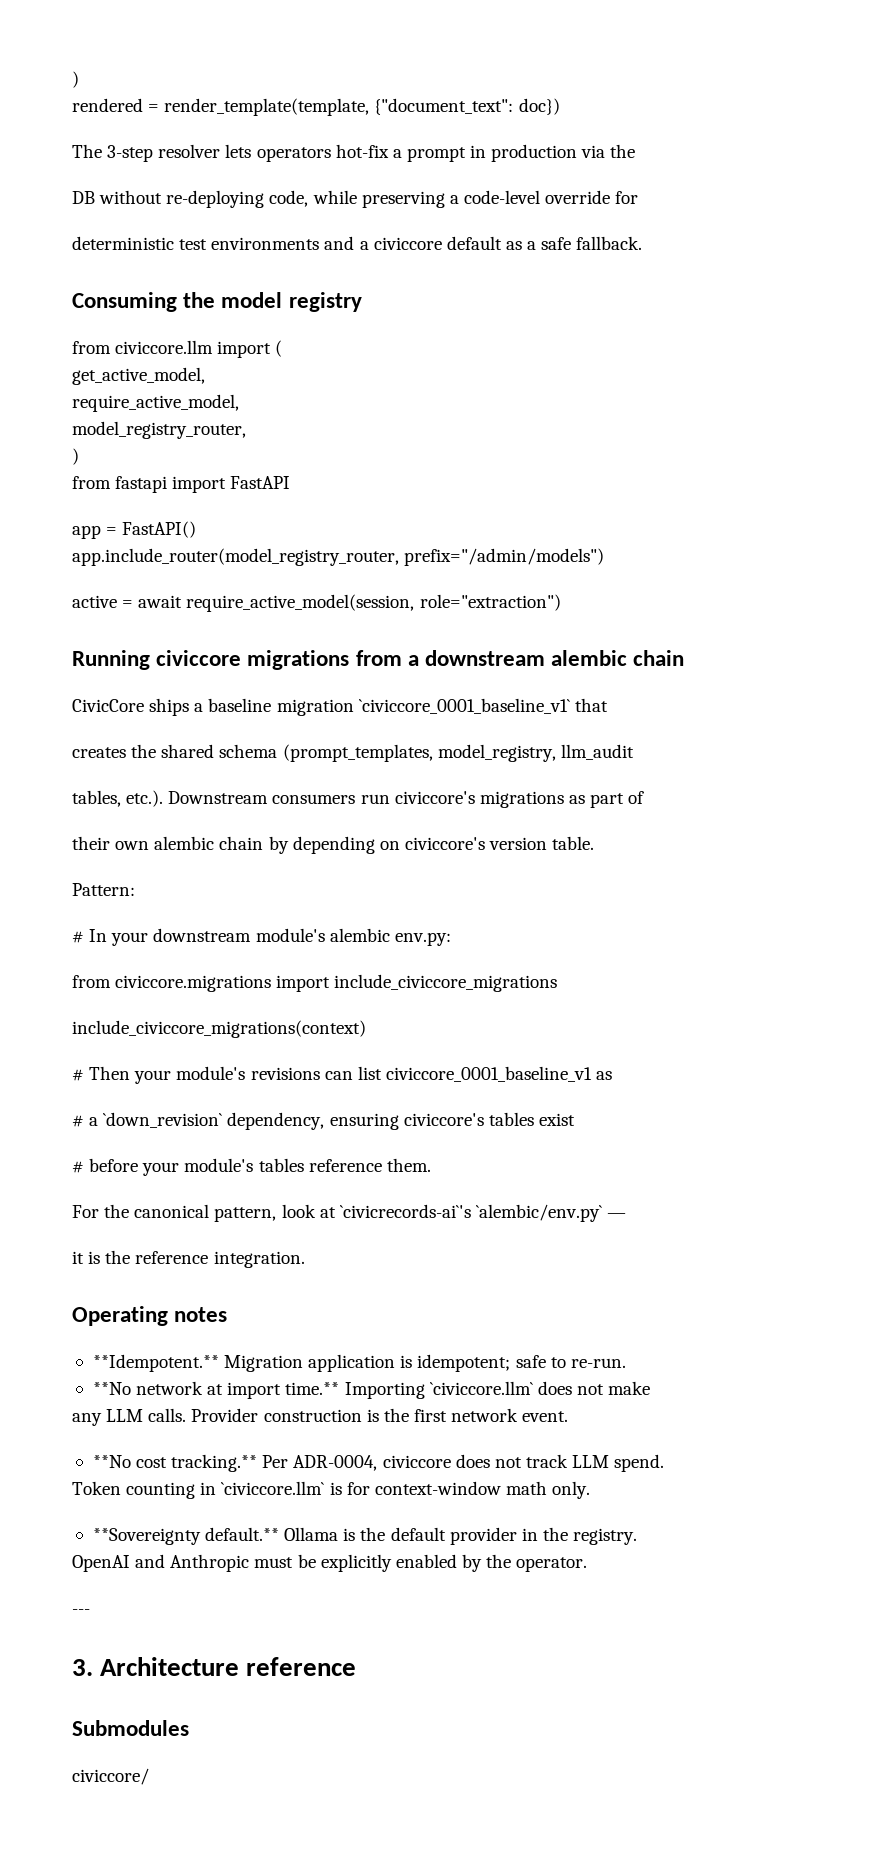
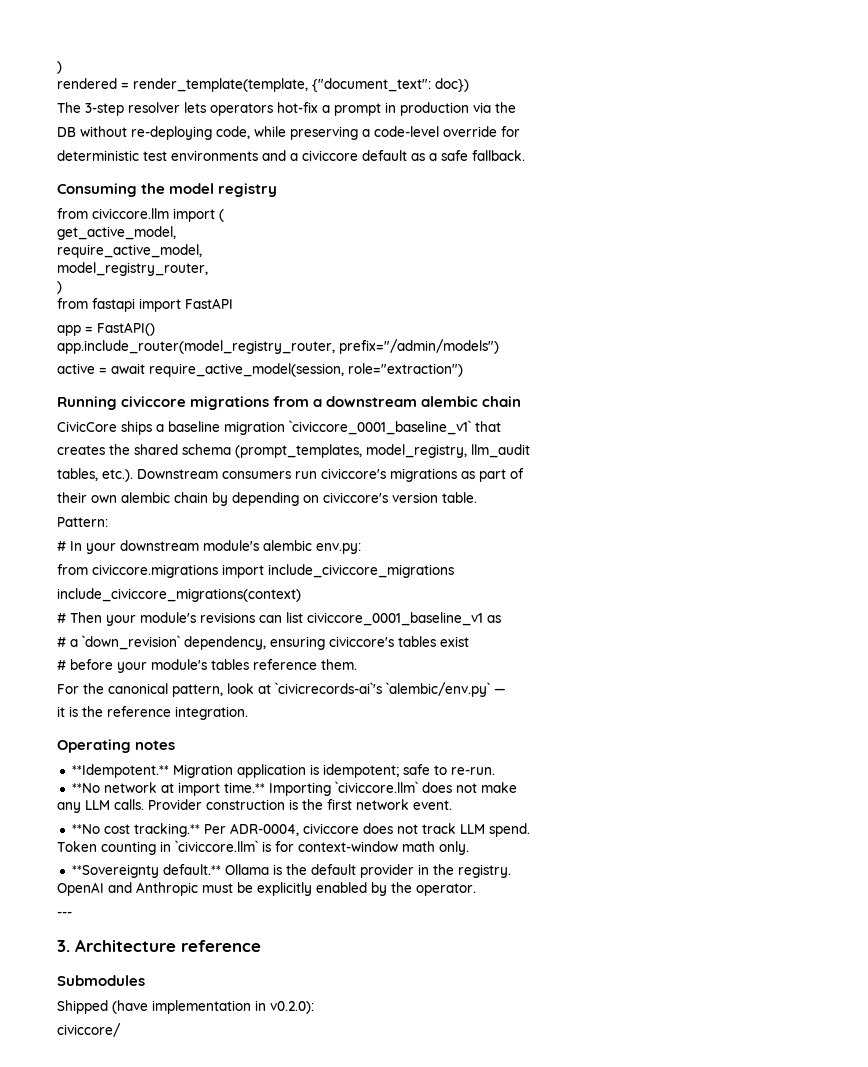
(189, 1728) none -> [57,1000,314,1014] // Shipped (have implementation in v0.2.0):

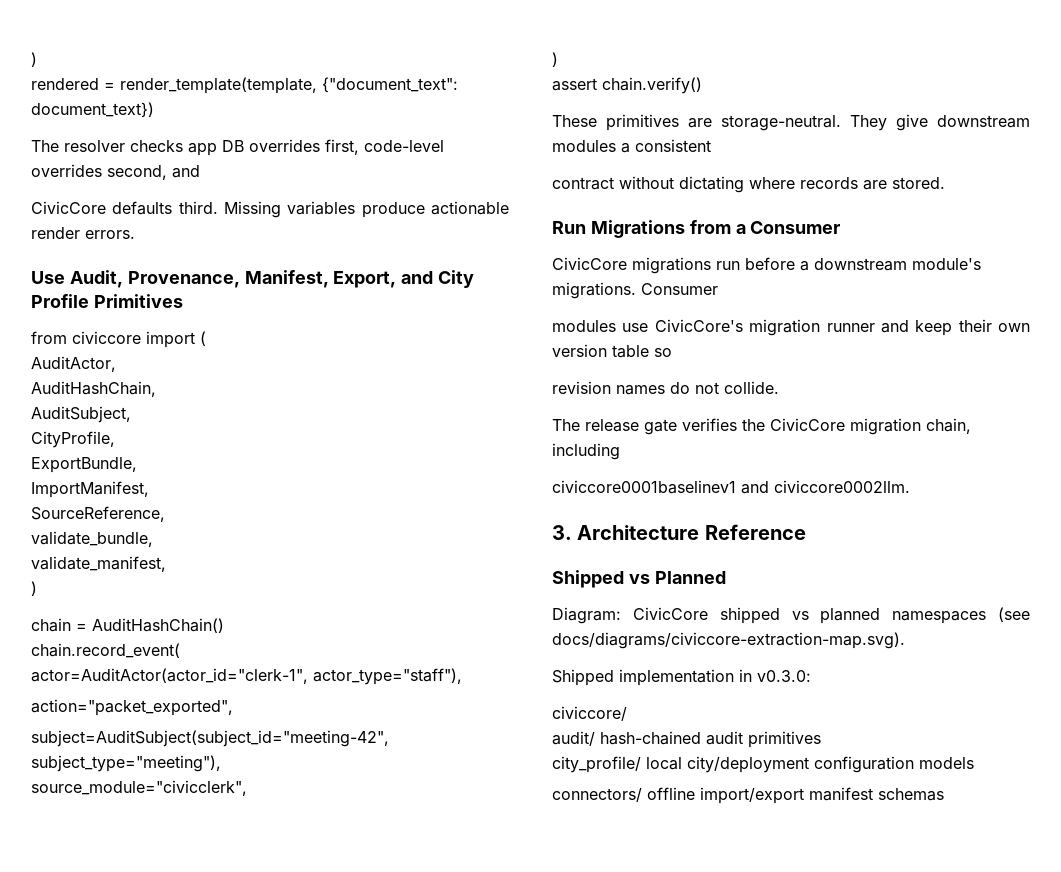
[435,78,469,92] [57,102,516,116] [57,126,520,140] [57,150,525,161] [57,183,278,197] [57,208,169,219] doc}) // The 3-step resolver lets operators hot-fix a prompt in production via the // DB without re-deploying code, while preserving a code-level override for // deterministic test environments and a civiccore default as a safe fallback. // Consuming the model registry // from civiccore.llm -> [31,102,154,118] [31,139,444,156] [31,164,200,180] [31,201,509,218] [31,227,135,239] [31,270,475,288] [31,294,183,308] [31,331,141,344] document_text}) // The resolver checks app DB overrides first, code-level overrides second, and // CivicCore defaults third. Missing variables produce actionable render errors. // Use Audit, Provenance, Manifest, Export, and City Profile Primitives // from civiccore
[57,226,176,240] [57,244,202,258] [57,262,208,276] [57,281,62,294] [57,298,233,312] [57,322,155,336] [57,339,499,354] [57,363,463,377] [57,396,522,410] [57,420,501,435] [57,444,530,458] [57,468,524,482] [57,492,477,506] [57,517,108,527] [57,540,361,554] [57,564,454,578] [57,588,301,602] [57,612,501,626] [57,635,469,650] [57,659,357,673] [57,682,506,697] [57,706,248,720] [57,739,176,753] [71,764,495,778] [71,781,517,796] [57,799,452,813] [71,823,530,837] [57,840,469,855] [71,864,511,878] [57,882,476,896] [57,911,72,917] get_active_model, // require_active_model, // model_registry_router, // ) // from fastapi import FastAPI // app = FastAPI() // app.include_router(model_registry_router, prefix="/admin/models") // active = await require_active_model(session, role="extraction") // Running civiccore migrations from a downstream alembic chain // CivicCore ships a baseline migration `civiccore_0001_baseline_v1` that // creates the shared schema (prompt_templates, model_registry, llm_audit // tables, etc.). Downstream consumers run civiccore's migrations as part of // their own alembic chain by depending on civiccore's version table. // Pattern: // # In your downstream module's alembic env.py: // from civiccore.migrations import include_civiccore_migrations // include_civiccore_migrations(context) // # Then your module's revisions can list civiccore_0001_baseline_v1 as // # a `down_revision` dependency, ensuring civiccore's tables exist // # before your module's tables reference them. // For the canonical pattern, look at `civicrecords-ai`'s `alembic/env.py` — // it is the reference integration. // Operating notes // **Idempotent.** Migration application is idempotent; safe to re-run. // **No network at import time.** Importing `civiccore.llm` does not make // any LLM calls. Provider construction is the first network event. // **No cost tracking.** Per ADR-0004, civiccore does not track LLM spend. // Token counting in `civiccore.llm` is for context-window math only. // **Sovereignty default.** Ollama is the default provider in the registry. // OpenAI and Anthropic must be explicitly enabled by the operator. // --- -> [31,356,116,372] [31,381,156,397] [31,406,131,423] [31,431,115,448] [31,457,137,473] [31,481,149,498] [31,506,165,522] [31,531,153,547] [31,556,166,572] [31,581,37,596] [31,618,224,633] [31,643,180,658] [31,668,462,685] [31,699,233,716] [31,730,389,747] [31,755,221,772] [31,780,247,796] [552,52,558,67] [552,77,702,94] [552,114,1030,131] [552,139,711,153] [552,176,945,193] [552,220,841,238] [552,257,981,274] [552,282,718,299] [552,319,1030,336] [552,344,672,358] [552,381,779,395] [552,418,971,435] [552,443,620,460] [552,480,910,494] AuditActor, // AuditHashChain, // AuditSubject, // CityProfile, // ExportBundle, // ImportManifest, // SourceReference, // validate_bundle, // validate_manifest, // ) // chain = AuditHashChain() // chain.record_event( // actor=AuditActor(actor_id="clerk-1", actor_type="staff"), // action="packet_exported", // subject=AuditSubject(subject_id="meeting-42", subject_type="meeting"), // source_module="civicclerk", // ) // assert chain.verify() // These primitives are storage-neutral. They give downstream modules a consistent // contract without dictating where records are stored. // Run Migrations from a Consumer // CivicCore migrations run before a downstream module's migrations. Consumer // modules use CivicCore's migration runner and keep their own version table so // revision names do not collide. // The release gate verifies the CivicCore migration chain, including // civiccore0001baselinev1 and civiccore0002llm.
[181,940,261,952] [57,975,145,986] [57,1000,148,1014] reference // Submodules // Shipped (have -> [704,524,806,540] [552,570,726,588] [552,607,1030,624] [552,632,905,649] [552,669,614,686] Reference // Shipped vs Planned // Diagram: CivicCore shipped vs planned namespaces (see docs/diagrams/civiccore-extraction-map.svg). // Shipped
[270,1001,314,1014] v0.2.0): -> [757,670,811,682] v0.3.0:
(121, 1030) none -> [552,731,821,748] [552,756,974,773] [552,787,944,804] // audit/ hash-chained audit primitives // city_profile/ local city/deployment configuration models // connectors/ offline import/export manifest schemas

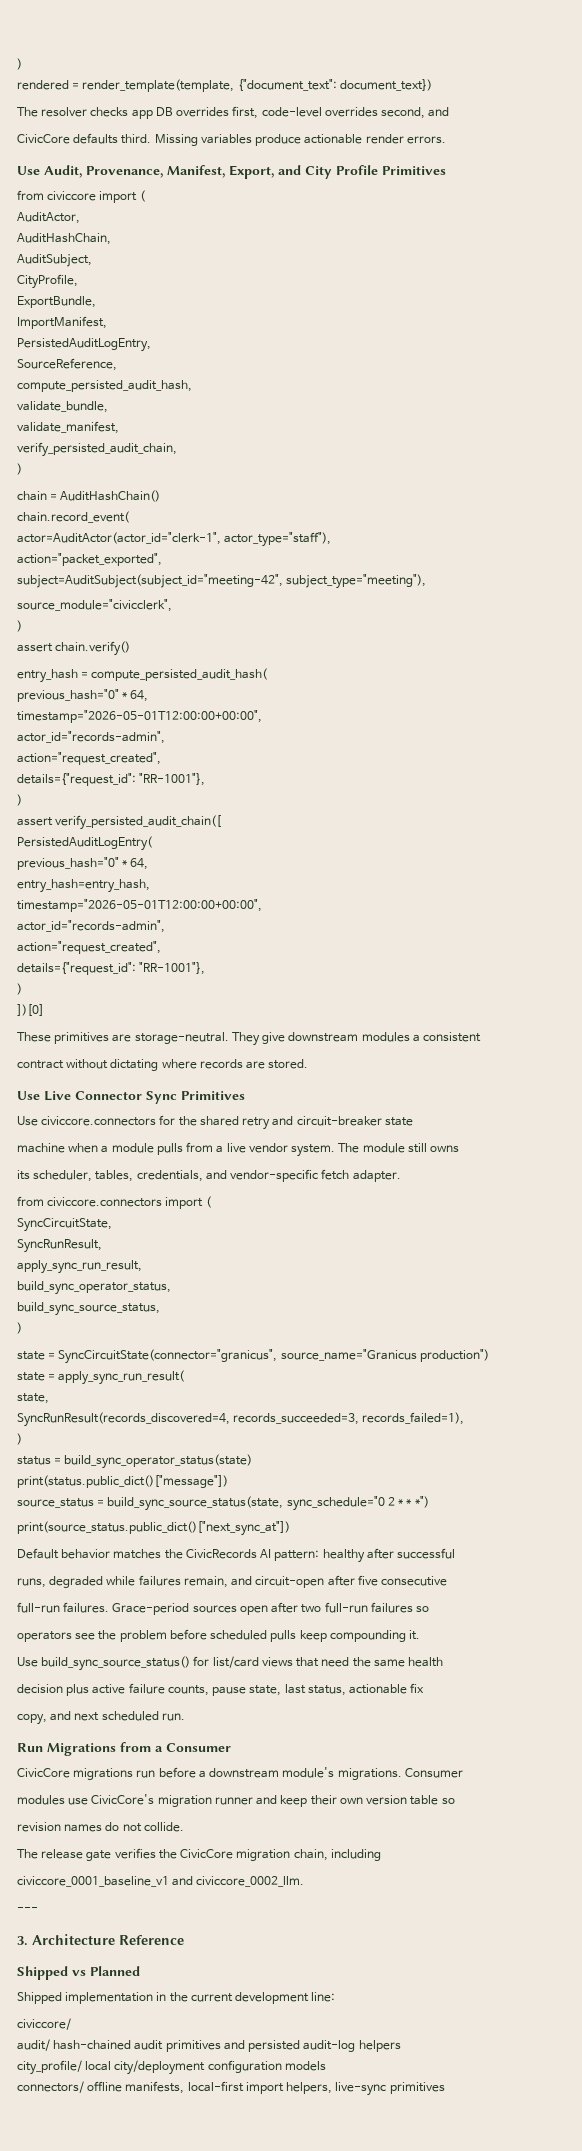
(149, 489) none -> [17,338,151,352] // PersistedAuditLogEntry,
(165, 514) none -> [17,380,192,392] // compute_persisted_audit_hash,
(166, 564) none -> [17,442,177,457] // verify_persisted_audit_chain,
(702, 85) none -> [17,668,268,683] [17,689,149,702] [17,710,262,723] [17,731,165,744] [17,752,161,765] [17,773,206,786] [17,794,22,806] [17,815,222,830] [17,836,152,851] [17,857,149,870] [17,879,150,893] [17,899,262,912] [17,920,165,933] [17,941,161,954] [17,962,206,975] [17,983,22,995] [17,1004,44,1016] // entry_hash = compute_persisted_audit_hash( // previous_hash="0" * 64, // timestamp="2026-05-01T12:00:00+00:00", // actor_id="records-admin", // action="request_created", // details={"request_id": "RR-1001"}, // ) // assert verify_persisted_audit_chain([ // PersistedAuditLogEntry( // previous_hash="0" * 64, // entry_hash=entry_hash, // timestamp="2026-05-01T12:00:00+00:00", // actor_id="records-admin", // action="request_created", // details={"request_id": "RR-1001"}, // ) // ])[0]
(945, 183) none -> [17,1091,245,1104] [17,1115,413,1130] [17,1142,460,1157] [17,1169,401,1182] [17,1196,211,1209] [17,1218,112,1232] [17,1239,102,1253] [17,1260,142,1274] [17,1281,171,1295] [17,1302,160,1316] [17,1322,22,1334] [17,1349,489,1364] [17,1370,185,1385] [17,1393,49,1404] [17,1412,465,1427] [17,1433,22,1445] [17,1454,253,1469] [17,1475,228,1488] [17,1496,429,1511] [17,1521,290,1536] [17,1548,456,1563] [17,1575,448,1588] [17,1602,430,1615] [17,1629,421,1642] [17,1656,444,1671] [17,1683,425,1696] [17,1711,185,1725] // Use Live Connector Sync Primitives // Use civiccore.connectors for the shared retry and circuit-breaker state // machine when a module pulls from a live vendor system. The module still owns // its scheduler, tables, credentials, and vendor-specific fetch adapter. // from civiccore.connectors import ( // SyncCircuitState, // SyncRunResult, // apply_sync_run_result, // build_sync_operator_status, // build_sync_source_status, // ) // state = SyncCircuitState(connector="granicus", source_name="Granicus production") // state = apply_sync_run_result( // state, // SyncRunResult(records_discovered=4, records_succeeded=3, records_failed=1), // ) // status = build_sync_operator_status(state) // print(status.public_dict()["message"]) // source_status = build_sync_source_status(state, sync_schedule="0 2 * * *") // print(source_status.public_dict()["next_sync_at"]) // Default behavior matches the CivicRecords AI pattern: healthy after successful // runs, degraded while failures remain, and circuit-open after five consecutive // full-run failures. Grace-period sources open after two full-run failures so // operators see the problem before scheduled pulls keep compounding it. // Use build_sync_source_status() for list/card views that need the same health // decision plus active failure counts, pause state, last status, actionable fix // copy, and next scheduled run.
[552,480,910,494] civiccore0001baselinev1 and civiccore0002llm. -> [17,1876,305,1887] [17,1907,38,1912] civiccore_0001_baseline_v1 and civiccore_0002_llm. // ---
[552,607,1030,624] [552,632,905,649] // Diagram: CivicCore shipped vs planned namespaces (see docs/diagrams/civiccore-extraction-map.svg). -> (140, 1971) none
[757,670,811,682] v0.3.0: -> [169,1992,336,2004] the current development line:
(821, 739) none -> [223,2040,401,2052] and persisted audit-log helpers
[700,787,944,804] import/export manifest schemas -> [125,2081,445,2096] manifests, local-first import helpers, live-sync primitives

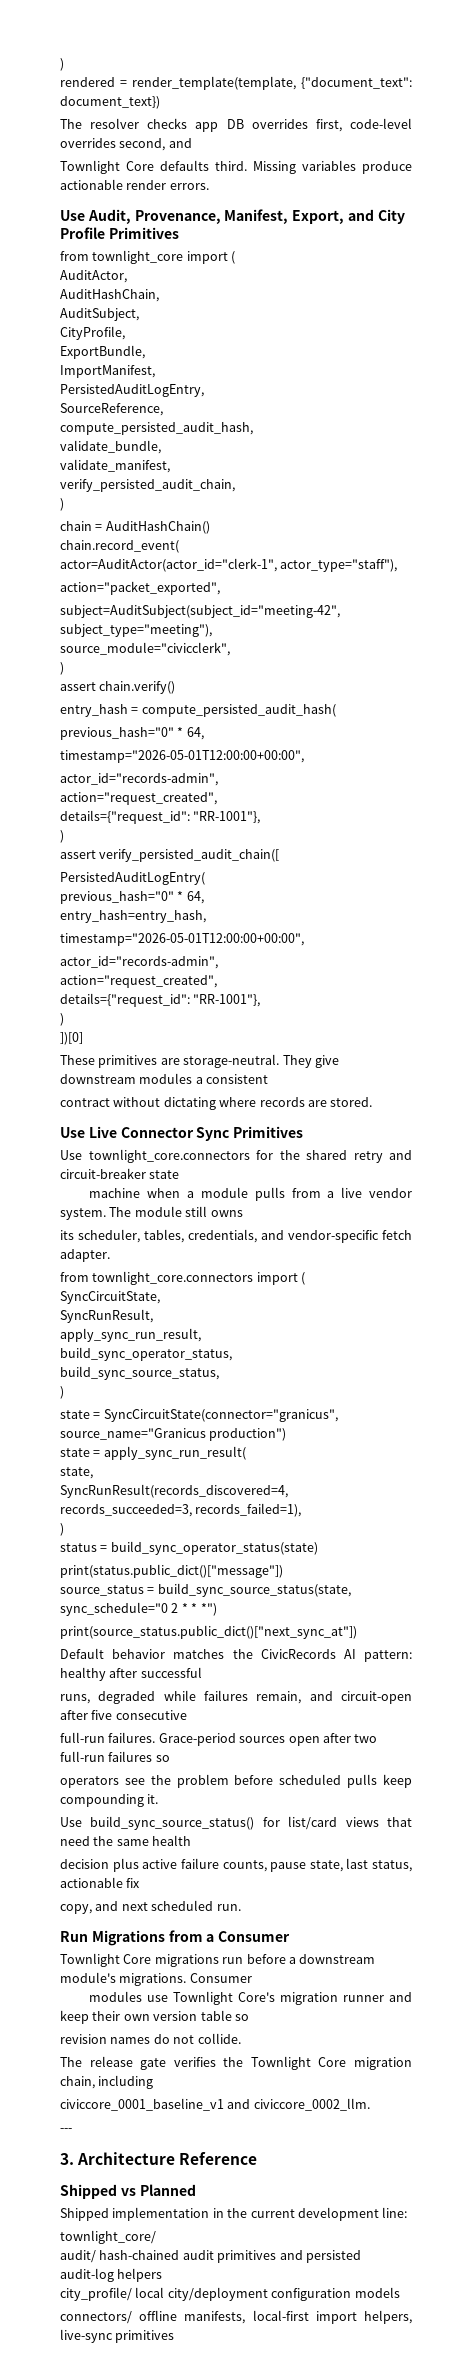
[17,134,70,144] CivicCore -> [60,160,154,174] Townlight Core
[47,191,97,201] civiccore -> [92,250,184,264] townlight_core
[41,1116,157,1126] civiccore.connectors -> [88,1149,250,1163] townlight_core.connectors
[47,1197,163,1207] civiccore.connectors -> [92,1271,254,1285] townlight_core.connectors
[17,1768,70,1778] CivicCore -> [60,1953,152,1967] Townlight Core
[91,1794,155,1805] CivicCore's -> [173,1991,276,2005] Townlight Core's
[180,1849,234,1859] CivicCore -> [250,2056,347,2070] Townlight Core
[17,2018,71,2030] civiccore/ -> [60,2230,156,2244] townlight_core/

